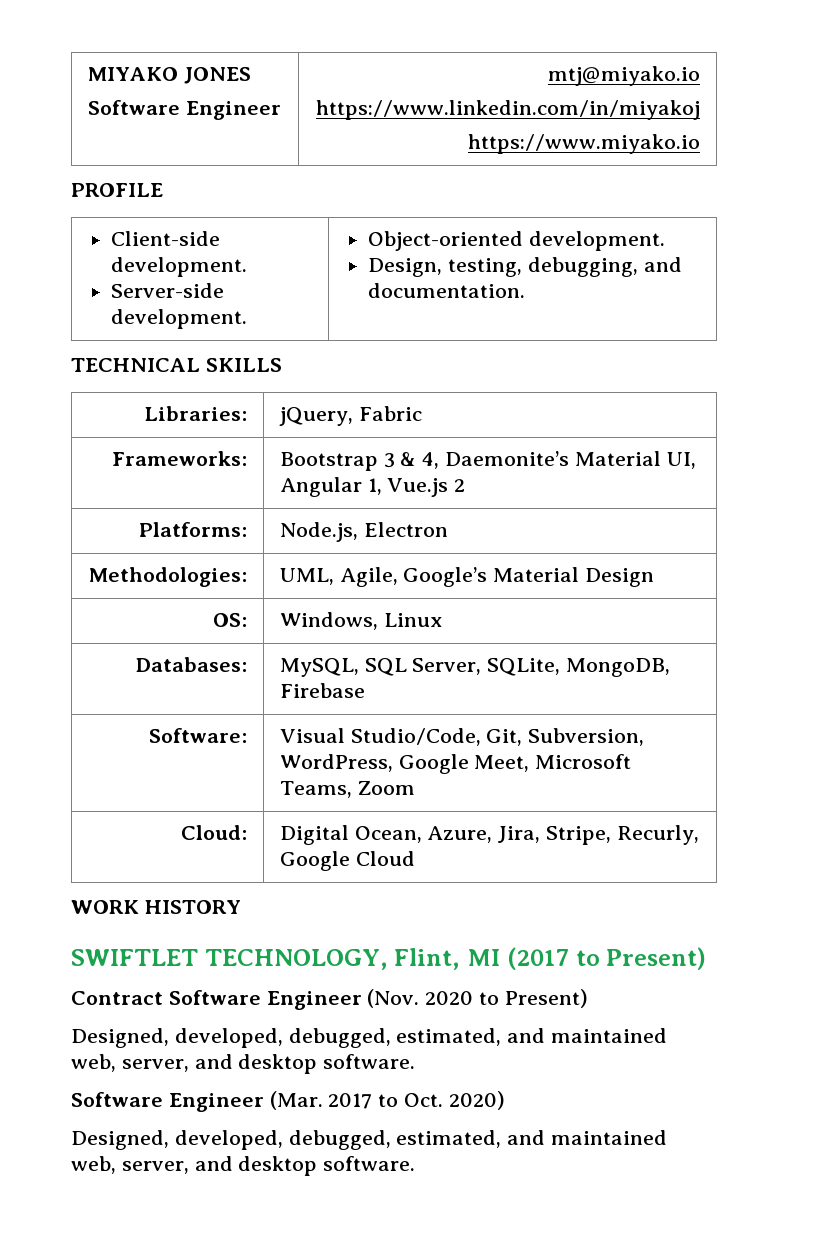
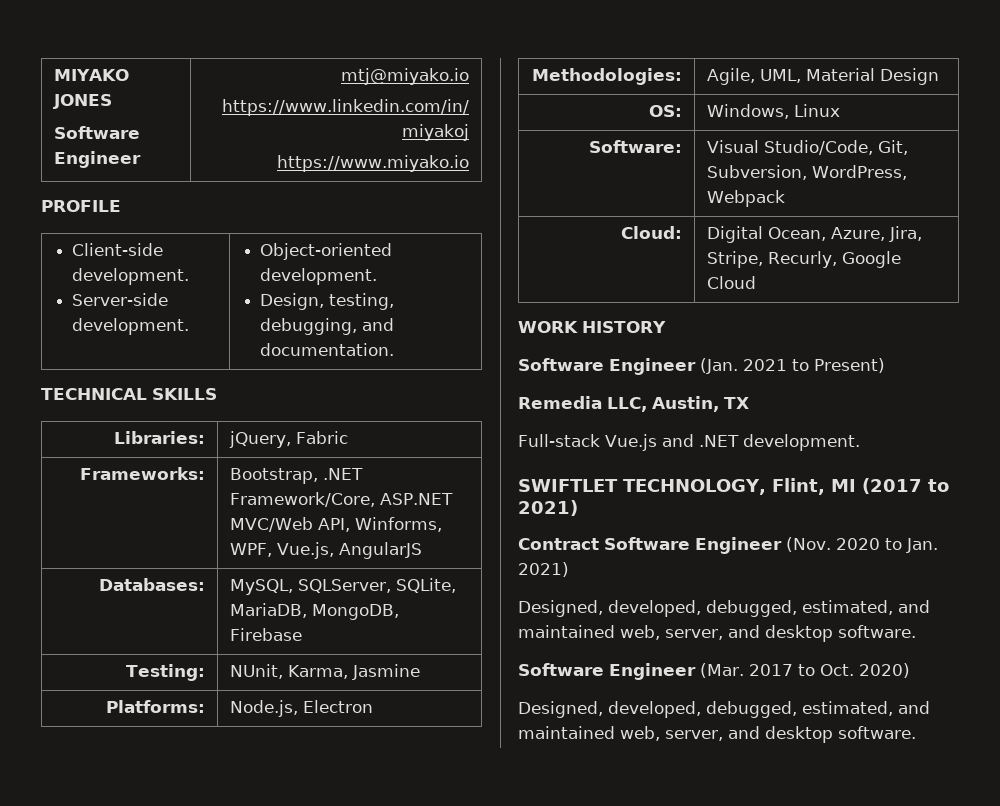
[279,451,696,471] [279,477,466,497] Bootstrap 3 & 4, Daemonite’s Material UI, Angular 1, Vue.js 2 -> [229,468,363,484] [229,492,453,507] [229,517,442,532] [229,542,422,559] [99,578,206,591] [229,578,456,595] [229,603,399,620] [229,628,302,641] [126,664,206,681] [229,664,420,680] Bootstrap, .NET Framework/Core, ASP.NET MVC/Web API, Winforms, WPF, Vue.js, AngularJS // Databases: | MySQL, SQLServer, SQLite, MariaDB, MongoDB, Firebase // Testing: | NUnit, Karma, Jasmine
[279,567,488,587] UML, Agile, Google’s -> [706,68,801,85] Agile, UML,
[136,657,248,672] [279,658,670,677] [279,683,365,698] // Databases: | MySQL, SQL Server, SQLite, MongoDB, Firebase -> (840, 110) none
[398,754,632,774] [279,781,415,798] Google Meet, Microsoft Teams, Zoom -> [706,190,785,207] Webpack
(241, 907) none -> [518,358,885,375] [518,396,749,412] [518,434,860,451] // Software Engineer (Jan. 2021 to Present) // Remedia LLC, Austin, TX // Full-stack Vue.js and .NET development.
[606,947,707,970] Present) -> [518,500,578,516] 2021)
[504,989,588,1008] Present) -> [905,538,938,553] [518,562,569,577] Jan. 2021)

